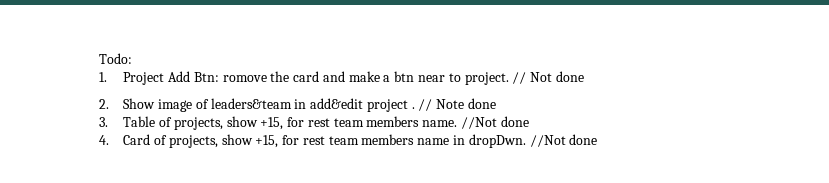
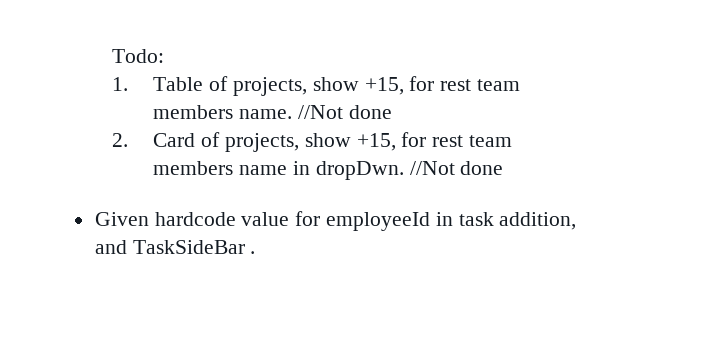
[123,71,584,85] [98,98,496,112] [98,117,108,127] Project Add Btn: romove the card and make a btn near to project. // Not done // 2. Show image of leaders&team in add&edit project . // Note done // 3. -> (129, 84) none
[98,135,109,145] 4. -> [112,133,129,147] 2.
(598, 139) none -> [94,211,577,231] [94,240,256,254] // Given hardcode value for employeeId in task addition, and TaskSideBar .

